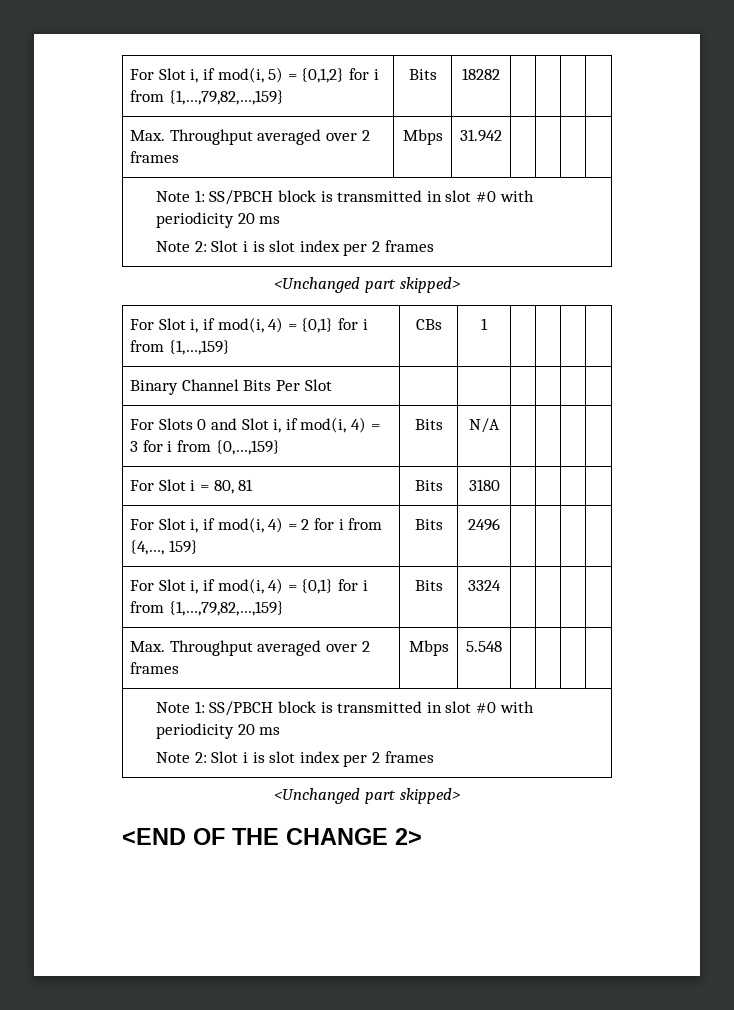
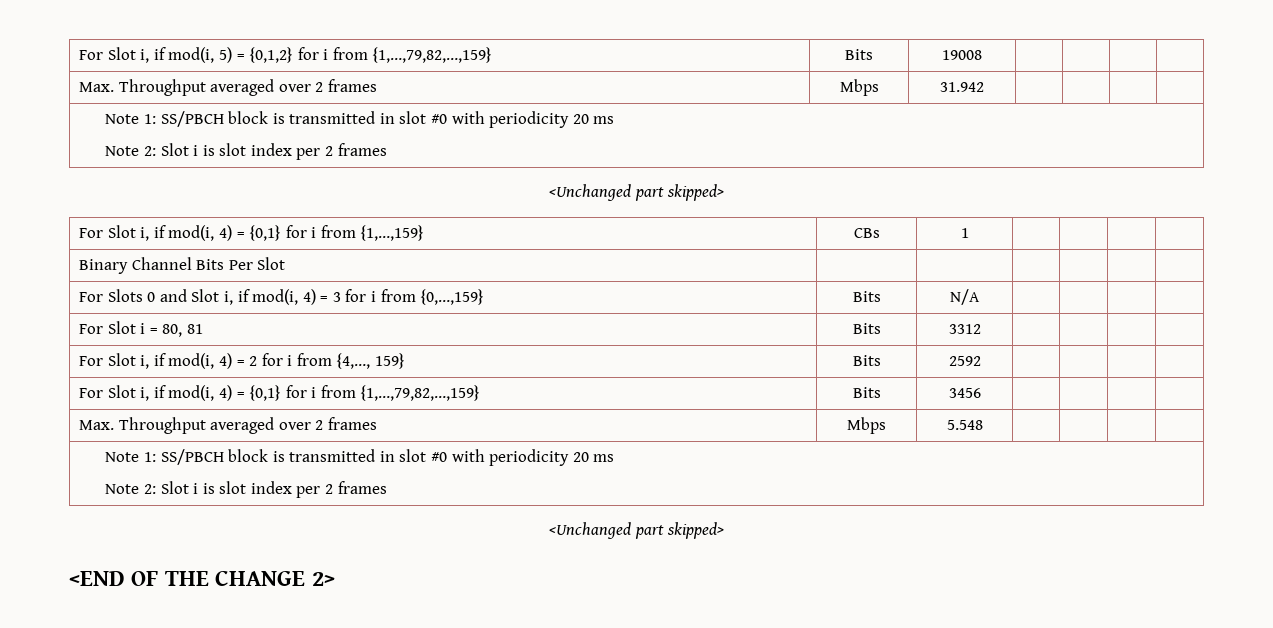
[462,68,500,80] 18282 -> [942,50,982,60] 19008
[468,479,500,491] 3180 -> [948,324,981,334] 3312
[468,518,500,531] 2496 -> [948,356,981,366] 2592
[468,580,501,591] 3324 -> [948,388,981,398] 3456

